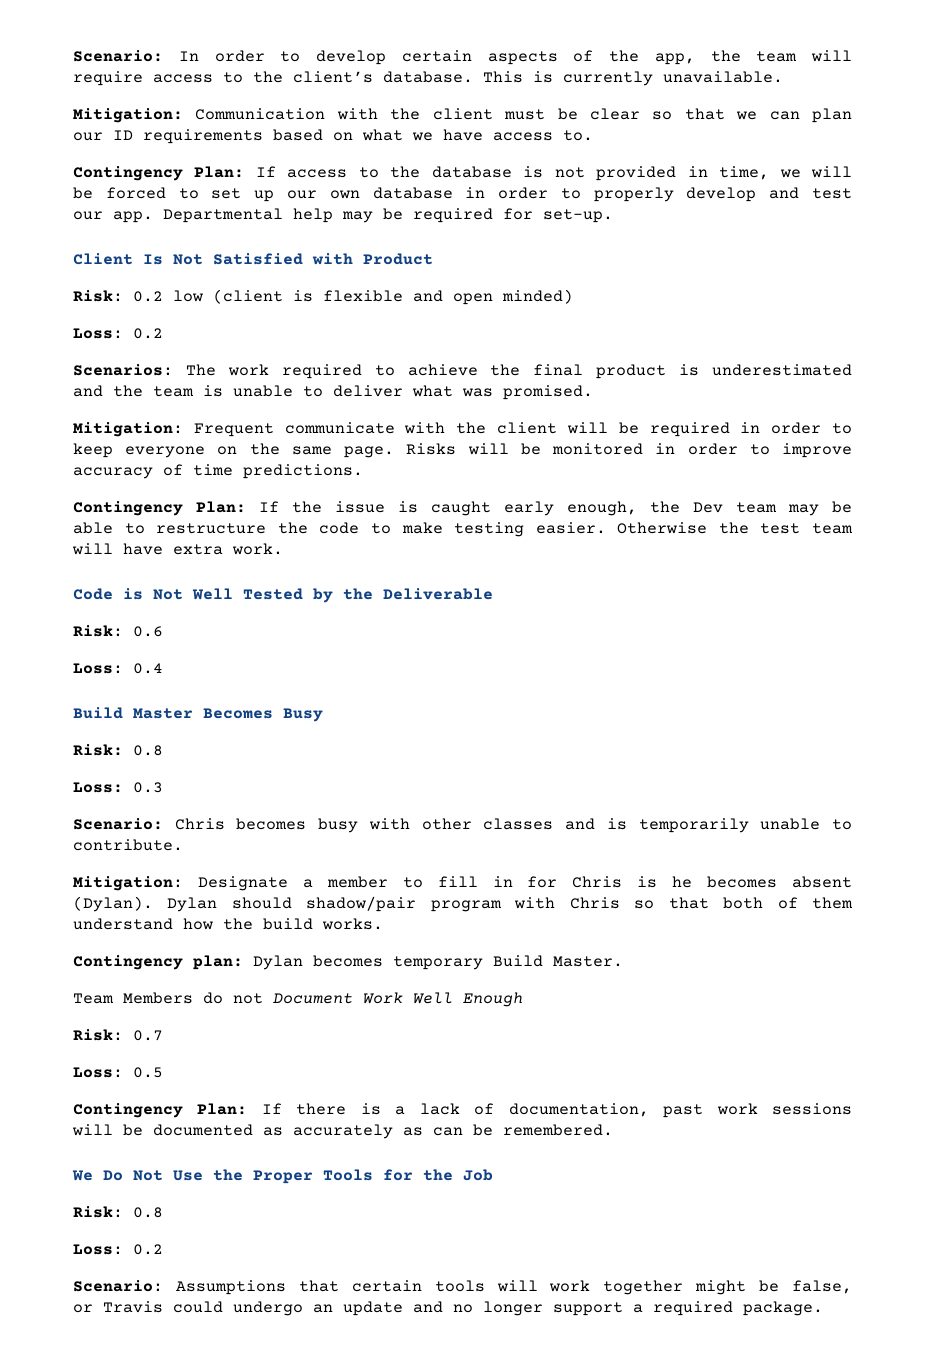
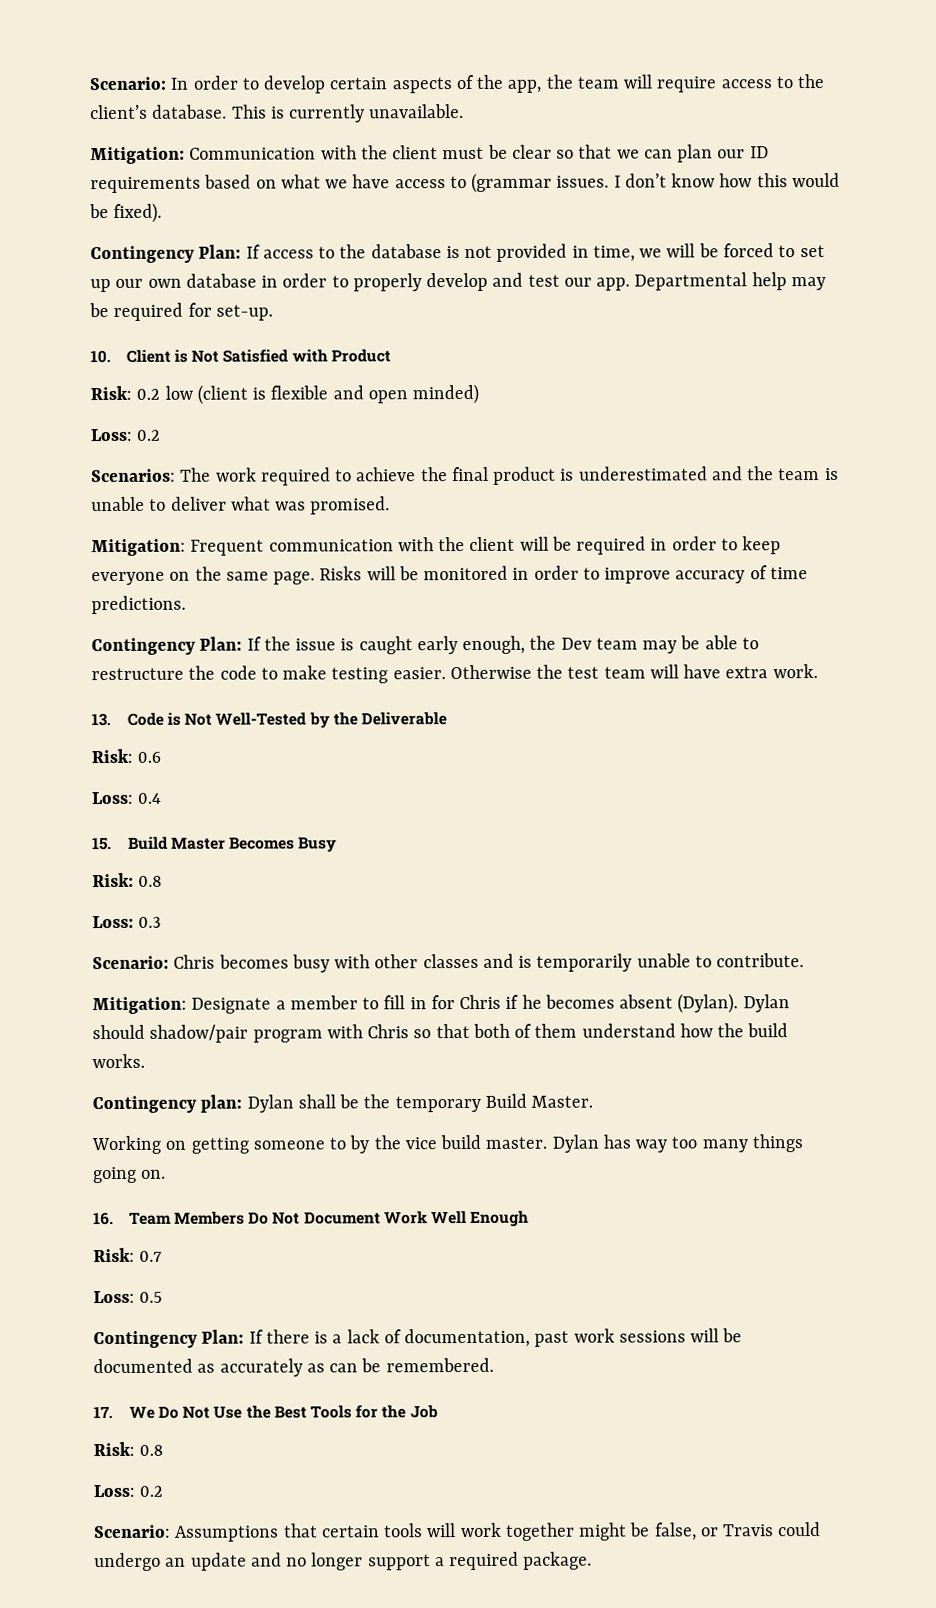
[563,130,593,141] to. -> [449,172,840,193] [89,202,163,223] to (grammar issues. I don’t know how this would be fixed).
[73,253,163,265] Client Is -> [90,349,189,364] 10. Client is
[284,422,395,434] communicate -> [268,539,394,552] communication
(283, 549) none -> [91,712,111,727] 13.
[192,588,303,600] Well Tested -> [215,712,307,726] Well-Tested
(163, 668) none -> [92,836,112,851] 15.
[637,876,658,888] is -> [505,994,520,1009] if
[313,955,383,967] becomes -> [297,1094,391,1109] shall be the
[73,992,263,1004] Team Members do not -> [91,1134,803,1155] [93,1166,167,1184] [93,1211,301,1226] Working on getting someone to by the vice build master. Dylan has way too many things going on. // 16. Team Members Do Not
(613, 1130) none -> [93,1405,113,1419] 17.
[253,1170,313,1184] Proper -> [273,1405,307,1419] Best

